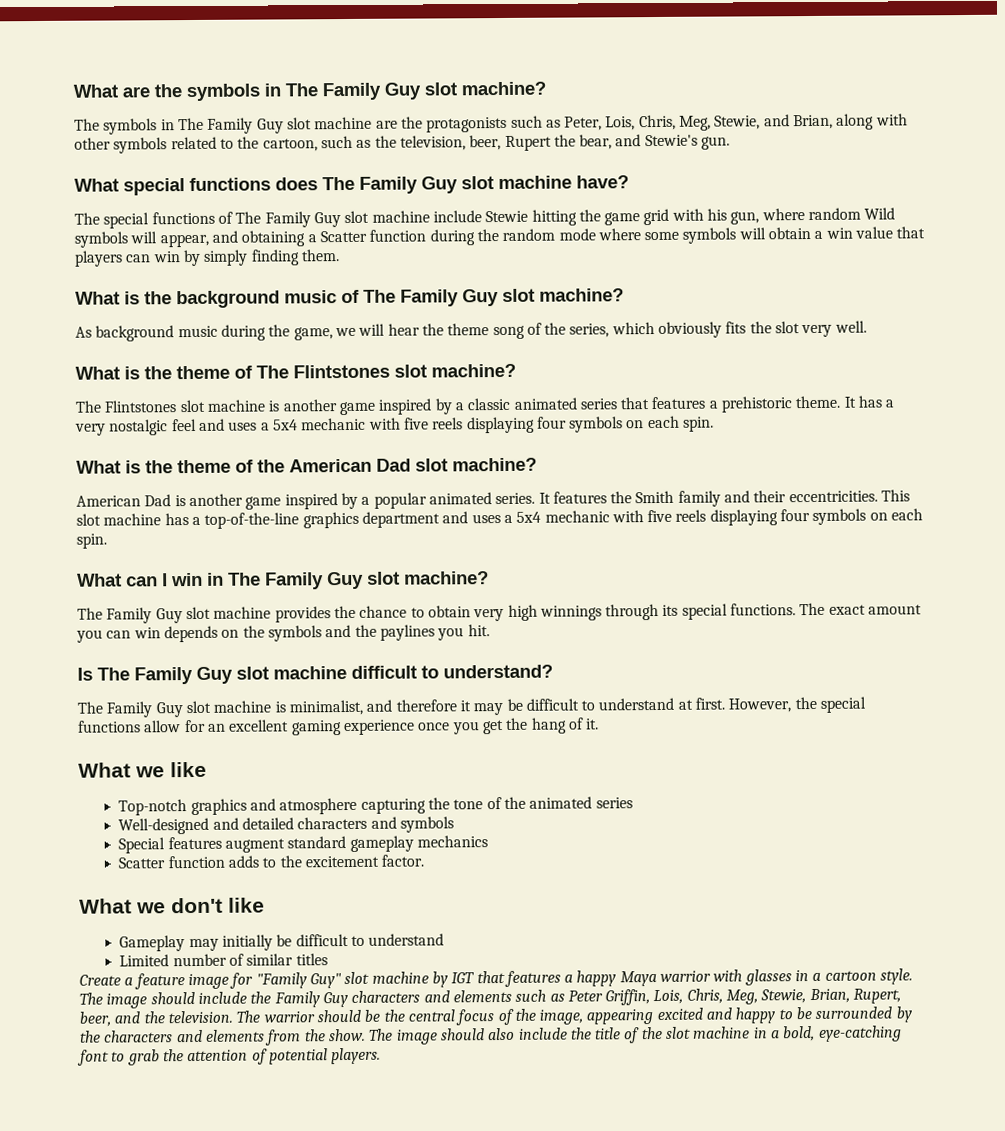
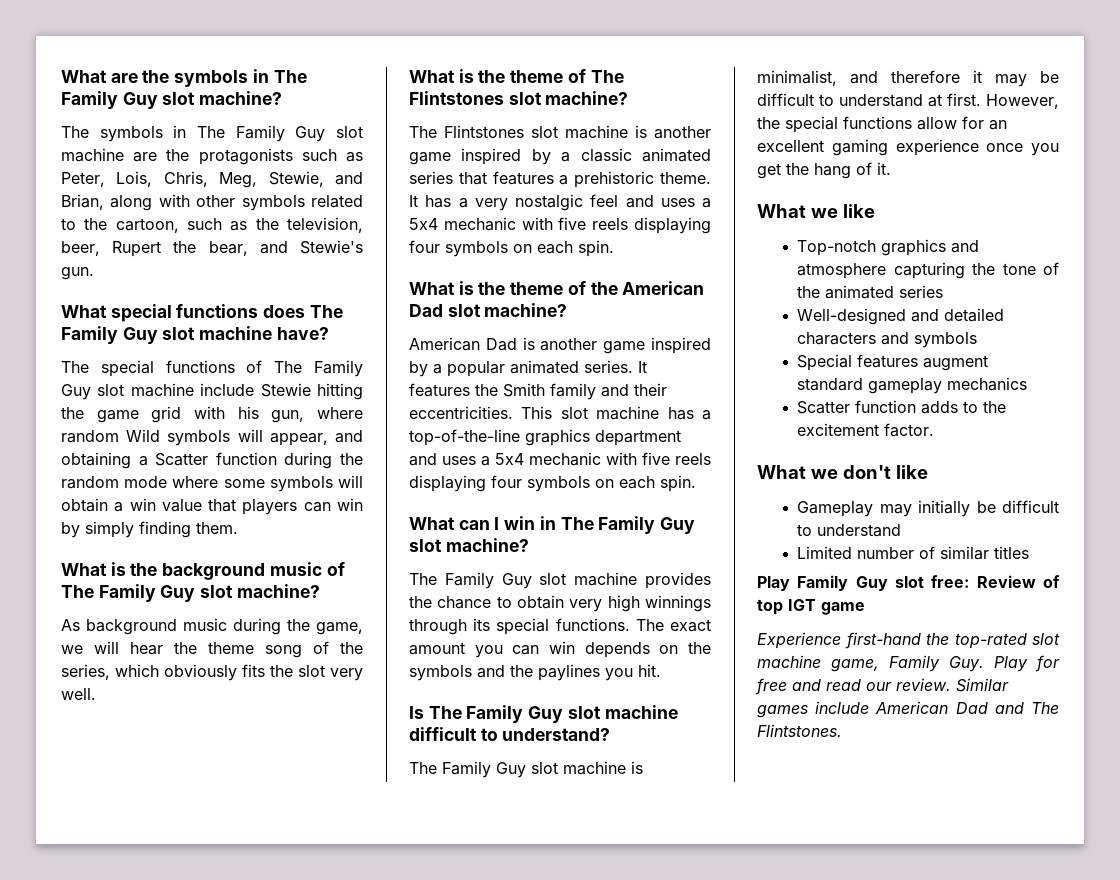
[79,968,914,990] [79,988,902,1009] [79,1006,912,1027] [79,1025,902,1046] [77,1047,382,1066] Create a feature image for "Family Guy" slot machine by IGT that features a happy Maya warrior with glasses in a cartoon style. The image should include the Family Guy characters and elements such as Peter Griffin, Lois, Chris, Meg, Stewie, Brian, Rupert, beer, and the television. The warrior should be the central focus of the image, appearing excited and happy to be surrounded by the characters and elements from the show. The image should also include the title of the slot machine in a bold, eye-catching font to grab the attention of potential players. -> [757,575,1060,591] [757,599,865,615] [757,632,1060,649] [757,655,1060,672] [755,678,1009,695] [757,701,1059,718] [757,724,842,737] Play Family Guy slot free: Review of top IGT game // Experience first-hand the top-rated slot machine game, Family Guy. Play for free and read our review. Similar games include American Dad and The Flintstones.

